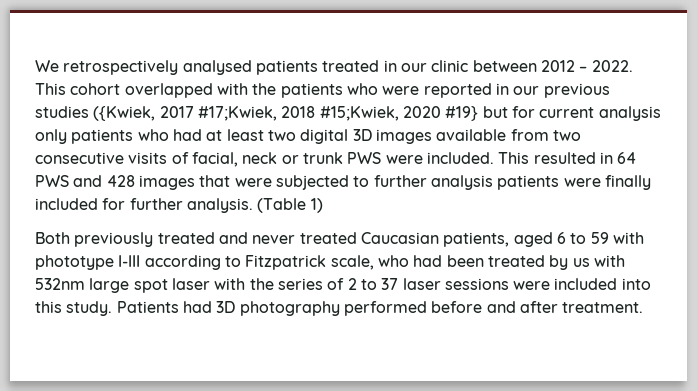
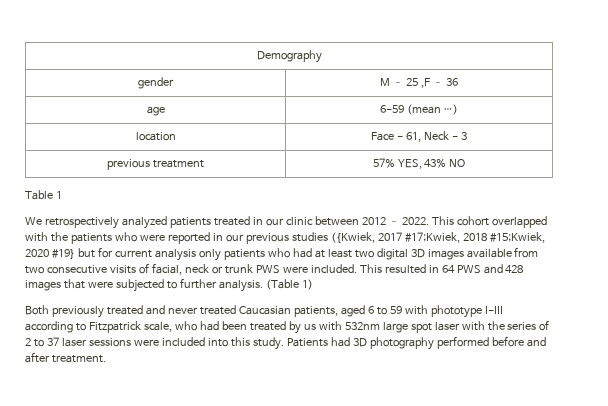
(35, 66) none -> [256,50,322,63] [138,77,174,89] [380,78,458,88] [146,106,165,116] [379,104,459,115] [135,132,176,141] [371,131,467,142] [107,159,204,170] [372,158,466,169] [25,190,62,200] Demography // gender | M – 25 ,F – 36 // age | 6-59 (mean …) // location | Face - 61, Neck - 3 // previous treatment | 57% YES, 43% NO // Table 1 //
[182,60,252,75] analysed -> [121,216,167,229] analyzed
[430,175,651,190] [35,198,183,210] analysis patients were finally included for further -> (217, 283) none

